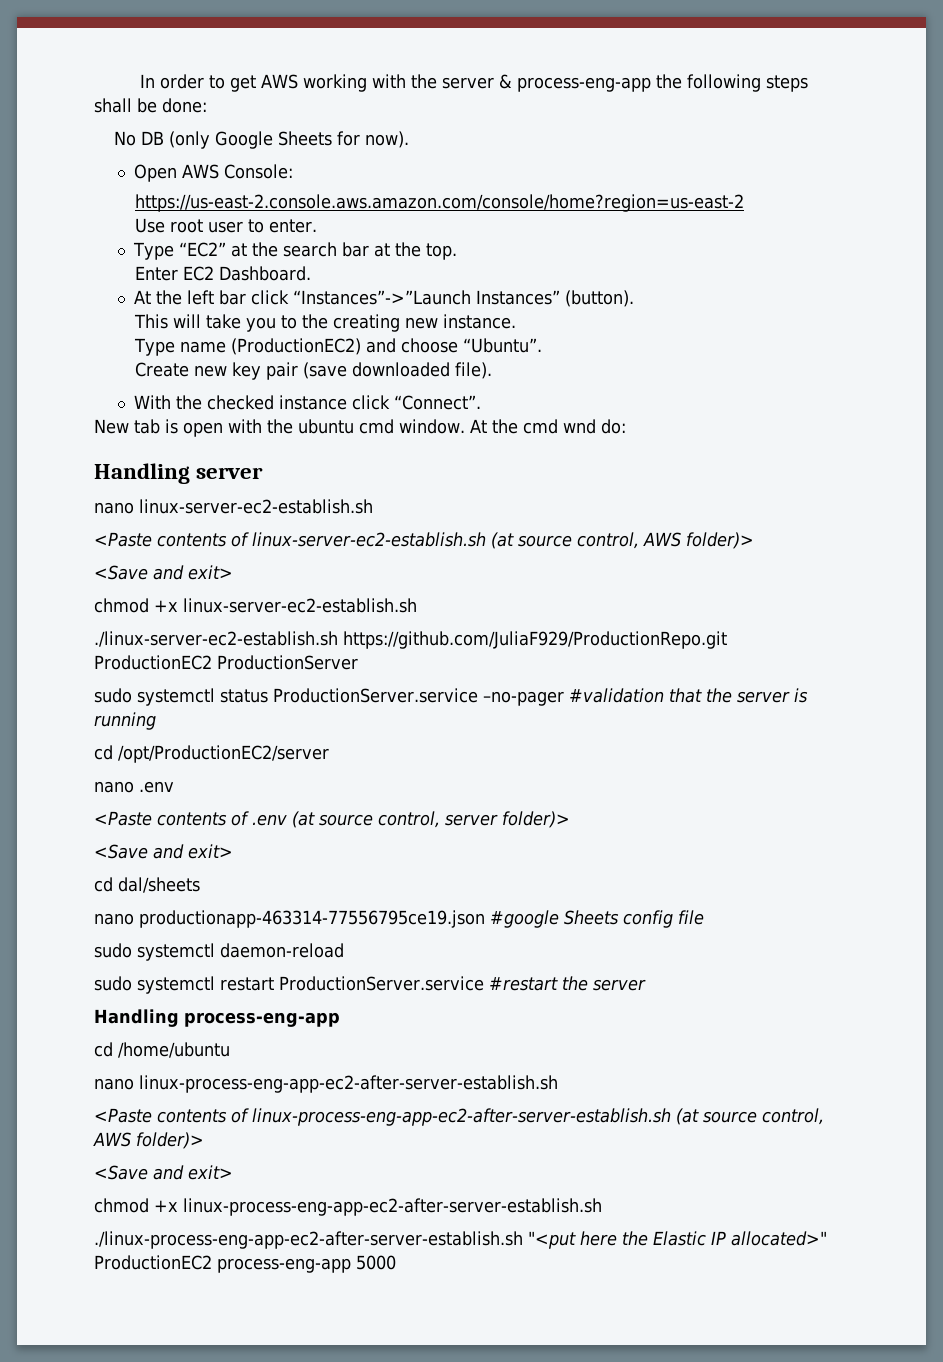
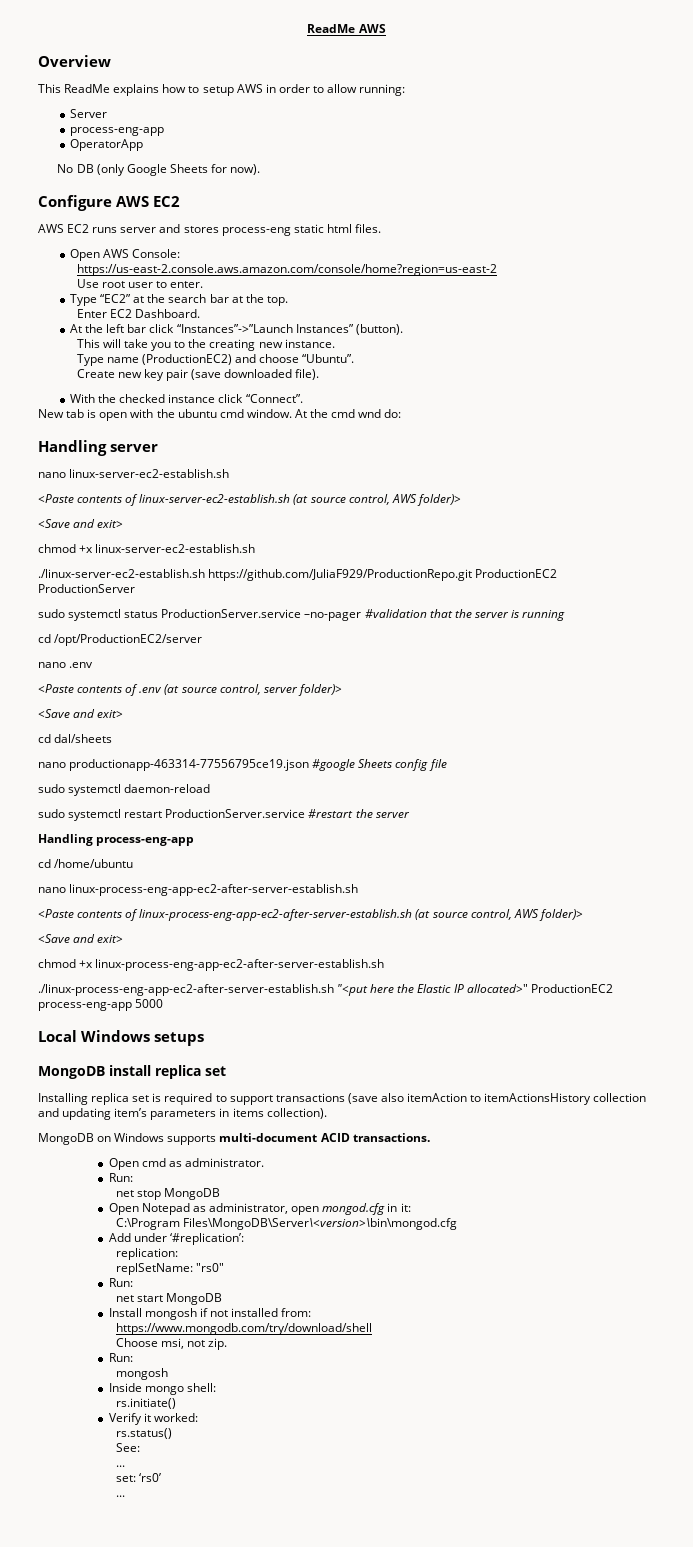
[140,74,809,92] [94,98,207,113] In order to get AWS working with the server & process-eng-app the following steps shall be done: -> [307,24,386,33] [38,55,111,67] [38,84,406,96] [70,109,108,118] [70,127,165,136] [70,139,144,151] ReadMe AWS // Overview // This ReadMe explains how to setup AWS in order to allow running: // Server // process-eng-app // OperatorApp
(410, 139) none -> [38,195,180,211] [38,224,381,236] // Configure AWS EC2 // AWS EC2 runs server and stores process-eng static html files.
(396, 1262) none -> [38,1030,204,1046] [38,1065,226,1079] [38,1093,647,1105] [38,1108,327,1120] [38,1133,430,1145] [108,1158,265,1170] [108,1173,133,1182] [115,1188,220,1200] [108,1203,411,1215] [115,1218,457,1230] [108,1233,245,1245] [115,1248,178,1260] [115,1263,224,1275] [108,1278,133,1287] [115,1293,222,1305] [108,1308,312,1320] [115,1323,372,1335] [115,1338,227,1350] [108,1353,133,1362] [115,1368,168,1380] [108,1383,217,1395] [115,1398,176,1409] [108,1413,199,1425] [115,1428,172,1439] [115,1443,140,1452] [115,1465,125,1467] [115,1473,161,1482] [115,1495,125,1497] // Local Windows setups // MongoDB install replica set // Installing replica set is required to support transactions (save also itemAction to itemActionsHistory collection and updating item’s parameters in items collection). // MongoDB on Windows supports multi-document ACID transactions. // Open cmd as administrator. // Run: // net stop MongoDB // Open Notepad as administrator, open mongod.cfg in it: // C:\Program Files\MongoDB\Server\<version>\bin\mongod.cfg // Add under ‘#replication’: // replication: // replSetName: "rs0" // Run: // net start MongoDB // Install mongosh if not installed from: // https://www.mongodb.com/try/download/shell // Choose msi, not zip. // Run: // mongosh // Inside mongo shell: // rs.initiate() // Verify it worked: // rs.status() // See: // ... // set: ‘rs0’ // ...

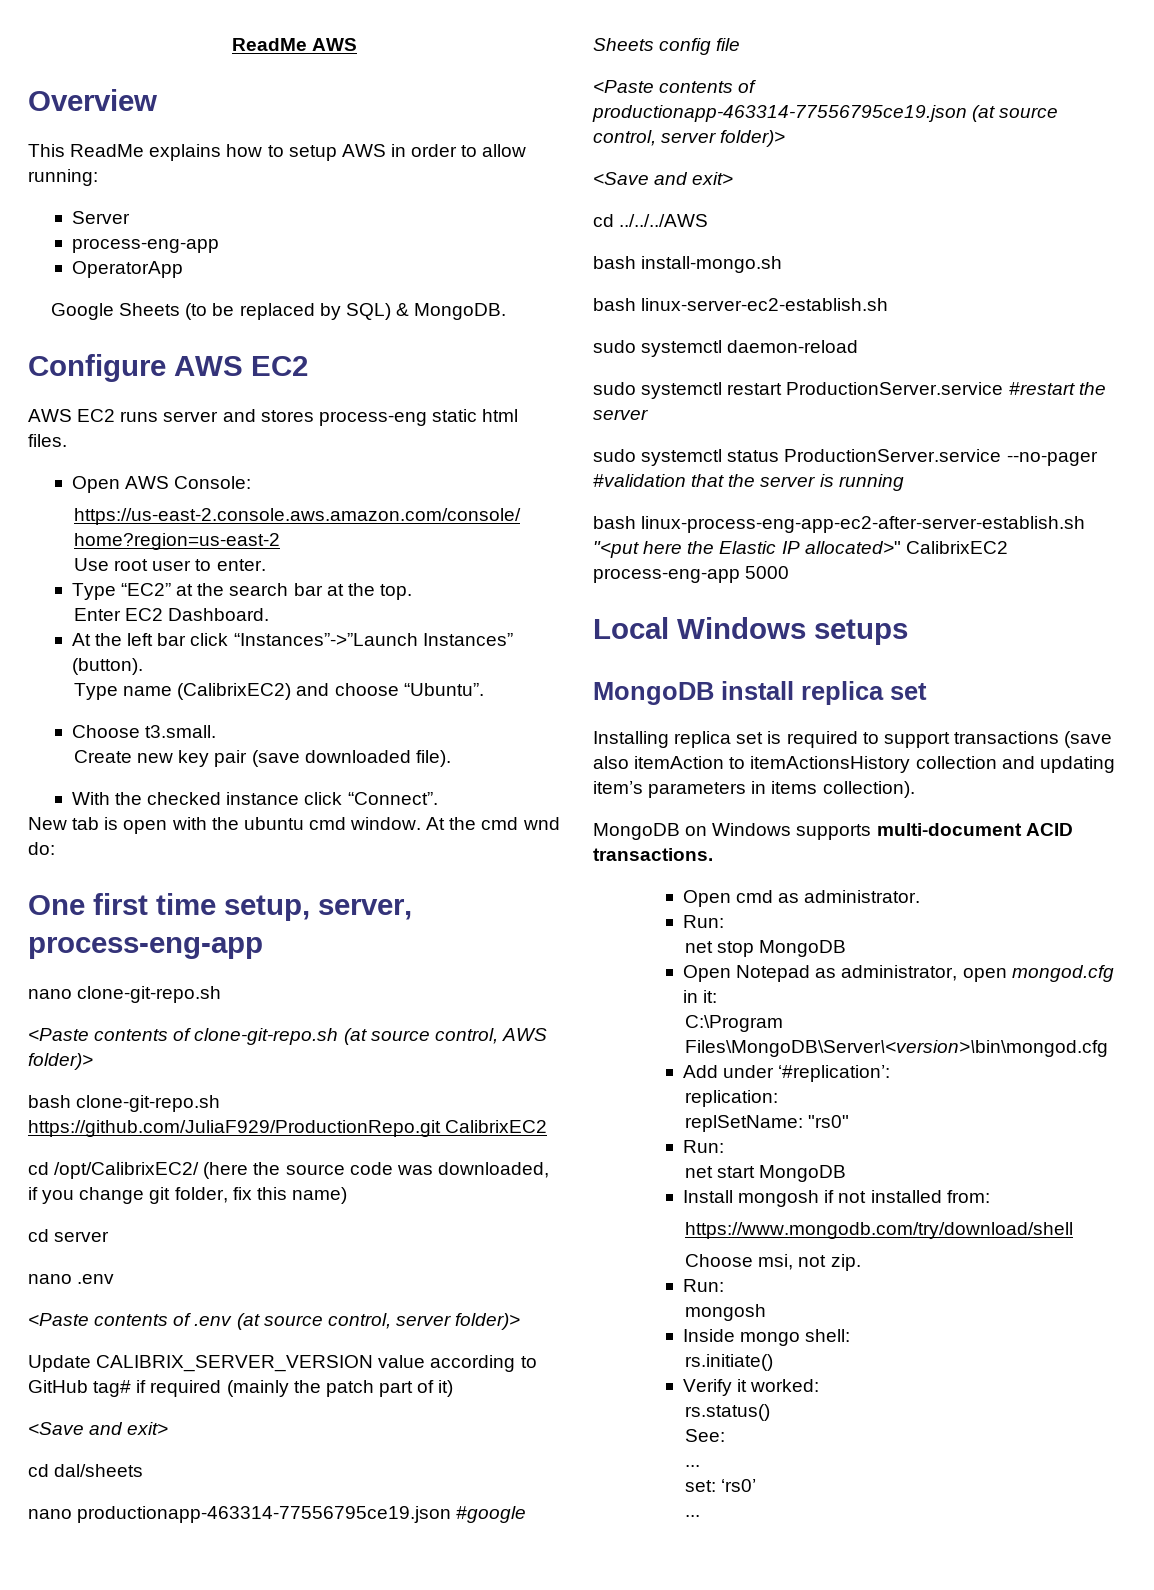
[57,164,261,176] No DB (only Google Sheets for now). -> [51,303,507,320] Google Sheets (to be replaced by SQL) & MongoDB.
[76,339,335,351] // This will take you to the creating new instance. -> (143, 666) none
[142,354,233,365] (ProductionEC2) -> [177,683,292,700] (CalibrixEC2)
(355, 358) none -> [71,725,217,738] // Choose t3.small.
[38,440,158,456] [38,469,230,478] [38,494,461,506] [38,519,124,528] [38,544,256,553] [38,569,558,581] [38,584,135,593] [38,609,566,621] [38,634,203,646] Handling server // nano linux-server-ec2-establish.sh // <Paste contents of linux-server-ec2-establish.sh (at source control, AWS folder)> // <Save and exit> // chmod +x linux-server-ec2-establish.sh // ./linux-server-ec2-establish.sh https://github.com/JuliaF929/ProductionRepo.git ProductionEC2 ProductionServer // sudo systemctl status ProductionServer.service –no-pager #validation that the server is running // cd /opt/ProductionEC2/server -> [28,893,412,921] [28,937,263,959] [28,986,222,1003] [28,1028,547,1045] [28,1053,93,1070] [28,1095,221,1112] [28,1120,548,1137] [28,1162,549,1179] [28,1187,347,1204] [28,1229,110,1242] One first time setup, server, process-eng-app // nano clone-git-repo.sh // <Paste contents of clone-git-repo.sh (at source control, AWS folder)> // bash clone-git-repo.sh https://github.com/JuliaF929/ProductionRepo.git CalibrixEC2 // cd /opt/CalibrixEC2/ (here the source code was downloaded, if you change git folder, fix this name) // cd server
(342, 690) none -> [28,1355,537,1372] [28,1380,454,1397] // Update CALIBRIX_SERVER_VERSION value according to GitHub tag# if required (mainly the patch part of it)
(447, 765) none -> [593,80,757,93] [592,105,1059,122] [593,130,786,147] [593,172,734,185] [593,214,709,227] [593,256,783,273] [593,298,889,311] // <Paste contents of productionapp-463314-77556795ce19.json (at source control, server folder)> // <Save and exit> // cd ../../../AWS // bash install-mongo.sh // bash linux-server-ec2-establish.sh
[38,834,195,846] [38,859,134,868] [38,884,359,896] [38,909,583,921] [38,934,124,943] [38,959,385,971] [38,984,334,996] Handling process-eng-app // cd /home/ubuntu // nano linux-process-eng-app-ec2-after-server-establish.sh // <Paste contents of linux-process-eng-app-ec2-after-server-establish.sh (at source control, AWS folder)> // <Save and exit> // chmod +x linux-process-eng-app-ec2-after-server-establish.sh // ./linux-process-eng-app-ec2-after-server-establish.sh -> [593,449,1098,466] [593,474,904,491] [593,516,1086,533] sudo systemctl status ProductionServer.service --no-pager #validation that the server is running // bash linux-process-eng-app-ec2-after-server-establish.sh
[530,984,613,993] ProductionEC2 -> [905,541,1008,554] CalibrixEC2

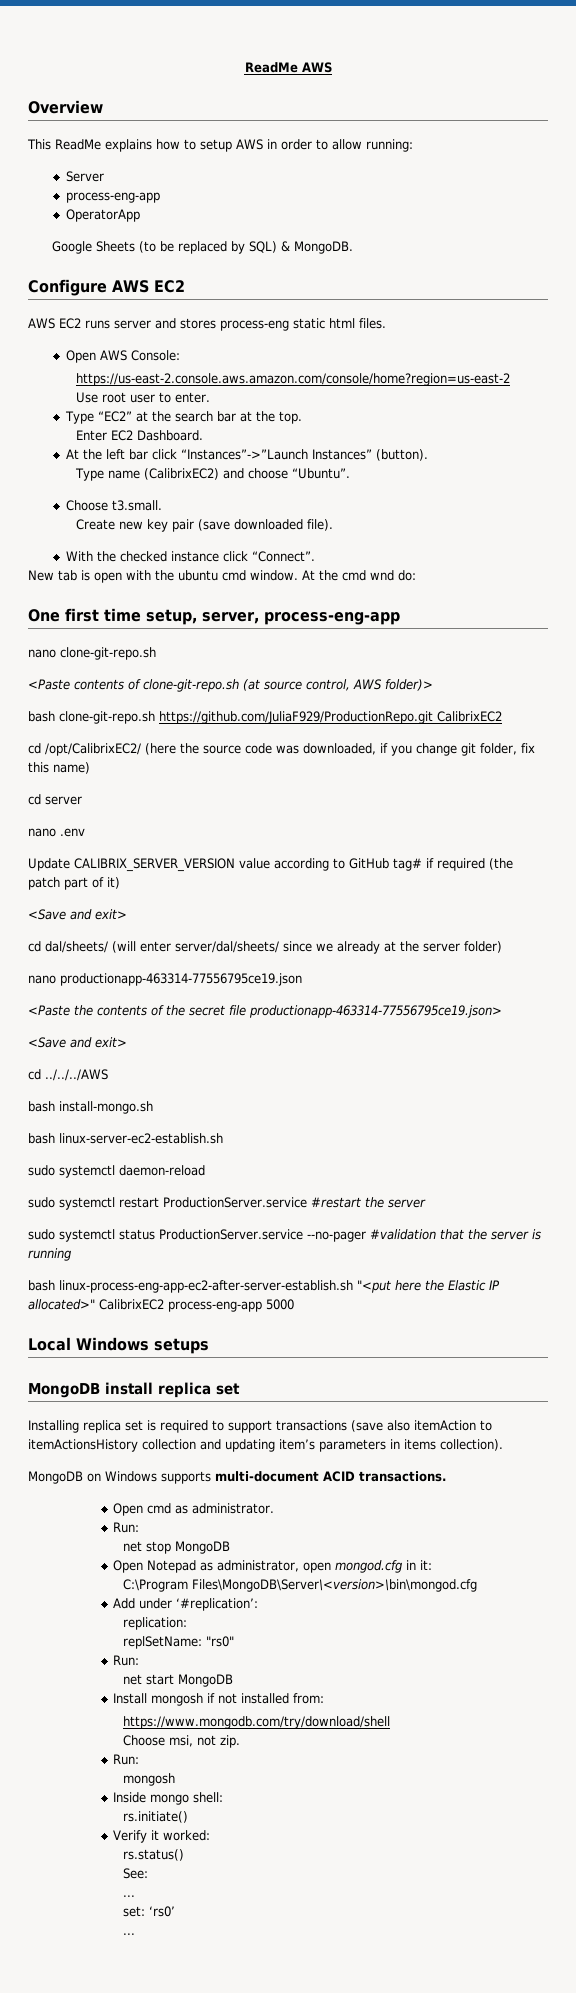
[28,1313,521,1330] // <Paste contents of .env (at source control, server folder)> -> (85, 832) none
[226,1380,321,1397] (mainly the -> [489,858,513,870] (the
[54,1464,144,1477] [28,1506,527,1523] [593,38,741,55] [593,80,757,93] [592,105,1059,122] [593,130,786,147] dal/sheets // nano productionapp-463314-77556795ce19.json #google Sheets config file // <Paste contents of productionapp-463314-77556795ce19.json (at source control, server folder)> -> [45,941,502,954] [28,973,302,986] [28,1005,502,1018] dal/sheets/ (will enter server/dal/sheets/ since we already at the server folder) // nano productionapp-463314-77556795ce19.json // <Paste the contents of the secret file productionapp-463314-77556795ce19.json>

